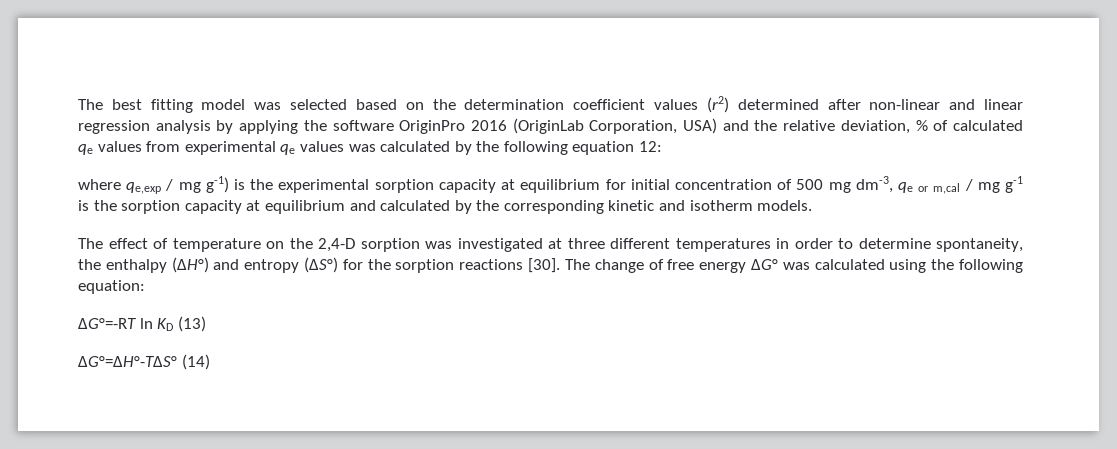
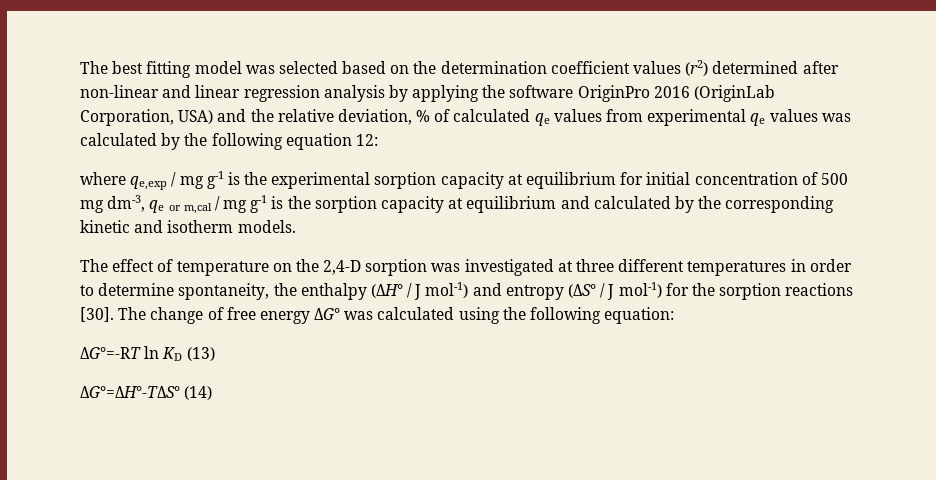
[205,176,229,193] g-1) -> [206,171,224,189] g-1
[171,257,339,273] (ΔH°) and entropy (ΔS°) -> [370,282,662,300] (ΔH° / J mol-1) and entropy (ΔS° / J mol-1)

